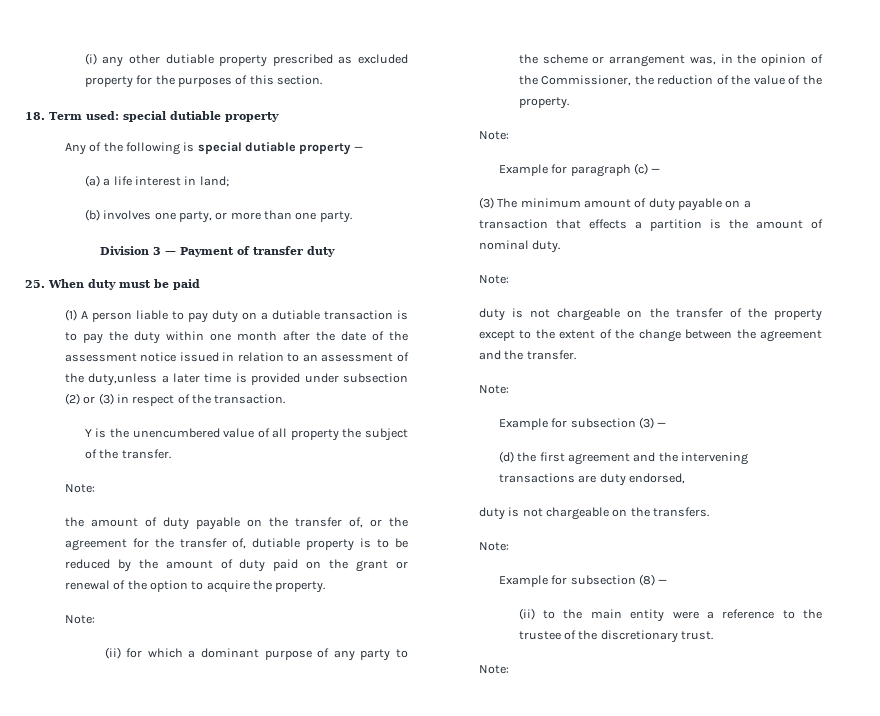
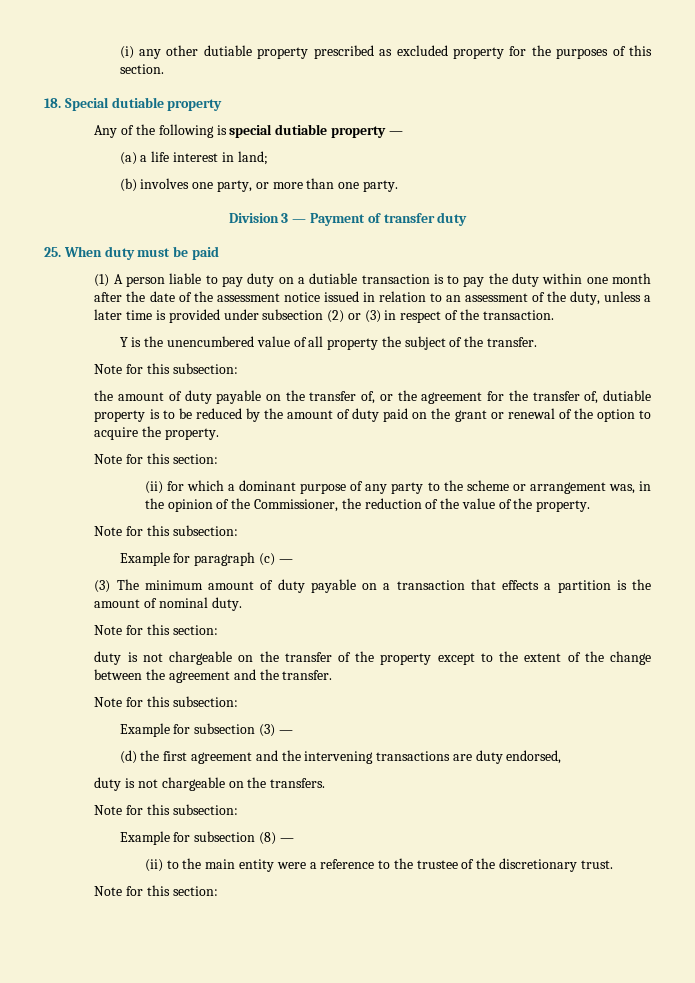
[49,111,166,122] Term used: special -> [64,97,109,111] Special
[88,373,158,386] duty,unless -> [569,291,641,305] duty, unless
[64,484,95,493] Note: -> [94,363,238,374] Note for this subsection:
[64,615,95,624] Note: -> [94,453,218,464] Note for this section:
[478,131,509,140] Note: -> [94,525,238,536] Note for this subsection:
[478,275,509,284] Note: -> [94,624,218,635] Note for this section:
[478,385,509,394] Note: -> [94,696,238,707] Note for this subsection:
[478,542,509,551] Note: -> [94,804,238,815] Note for this subsection:
[478,665,509,674] Note: -> [94,885,218,896] Note for this section:

